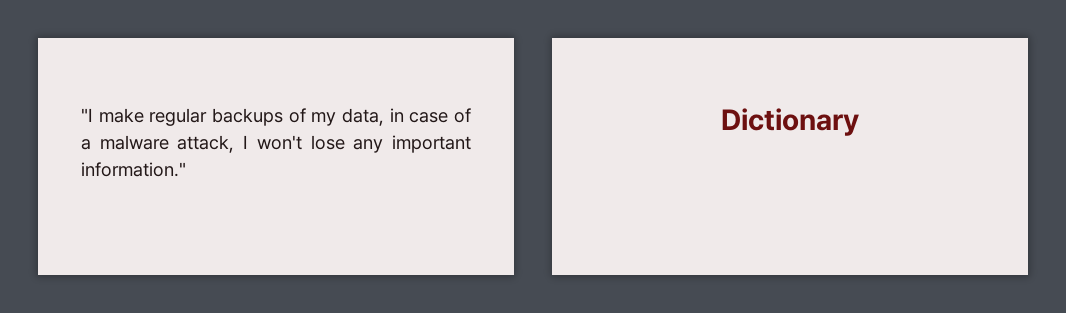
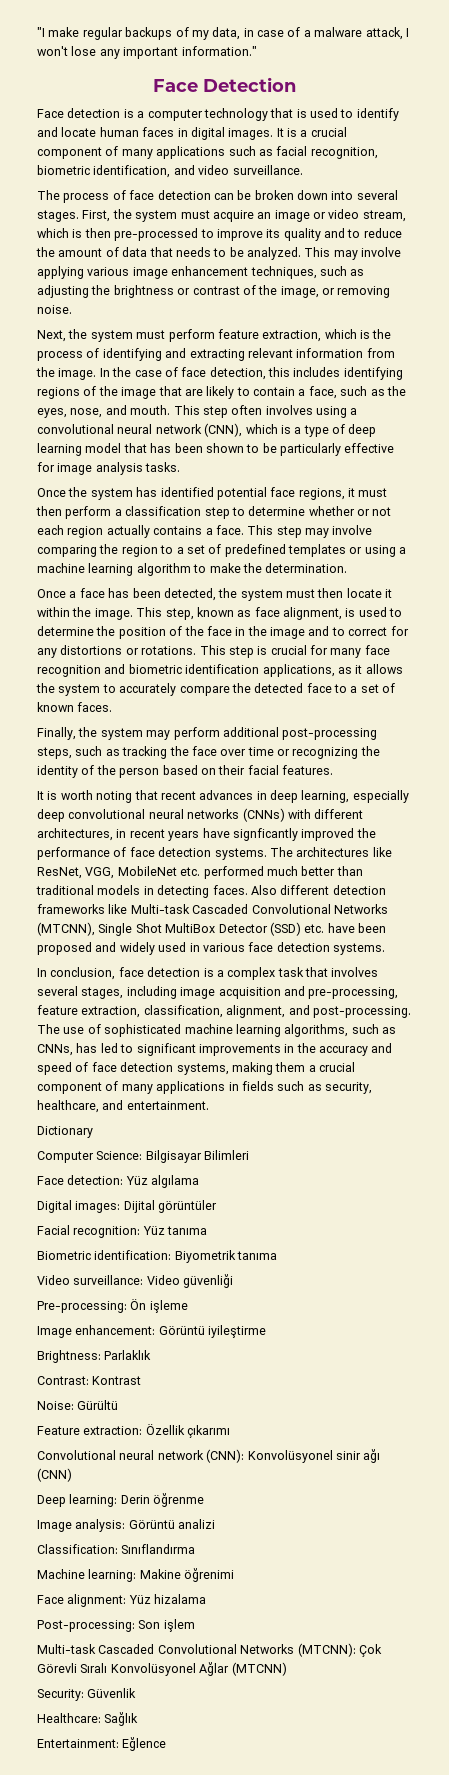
[721,108,859,136] Dictionary -> [153,77,296,92] [37,108,399,121] [37,127,347,140] [37,146,378,159] [37,165,303,178] [37,190,398,203] [37,209,406,222] [37,228,402,241] [36,247,402,260] [37,266,365,279] [37,285,391,298] [37,305,72,314] [37,329,392,342] [37,348,395,361] [36,367,403,380] [37,386,406,399] [37,405,358,418] [37,423,377,437] [37,443,395,456] [37,462,181,475] [37,487,388,500] [36,506,392,519] [37,525,373,538] [37,544,407,557] [37,563,348,576] [37,588,393,601] [37,607,403,620] [37,626,409,639] [37,645,390,658] [37,664,403,677] [36,683,396,696] [37,702,113,712] [37,727,378,740] [37,746,380,759] [37,765,333,778] [37,790,409,803] [37,808,364,822] [37,828,376,841] [37,847,392,860] [37,866,363,879] [36,885,386,898] [37,904,388,914] [37,922,386,936] [37,942,385,955] [37,967,379,980] [37,986,399,999] [37,1005,411,1018] [37,1024,396,1037] [37,1043,393,1056] [37,1062,355,1075] [37,1081,372,1094] [37,1100,209,1113] [37,1126,93,1138] [37,1150,250,1163] [37,1175,200,1188] [37,1200,218,1213] [37,1225,208,1238] [37,1250,278,1263] [37,1274,234,1288] [37,1299,188,1313] [37,1325,267,1338] [37,1350,152,1363] [37,1376,142,1385] [37,1400,119,1410] [37,1424,231,1438] [37,1449,381,1463] [37,1468,72,1482] [37,1493,205,1507] [37,1519,216,1532] [37,1544,196,1554] [37,1568,235,1582] [37,1594,207,1607] [37,1619,195,1632] [37,1643,382,1657] [37,1662,287,1676] [37,1688,137,1701] [37,1712,139,1726] [37,1737,167,1751] Face Detection // Face detection is a computer technology that is used to identify and locate human faces in digital images. It is a crucial component of many applications such as facial recognition, biometric identification, and video surveillance. // The process of face detection can be broken down into several stages. First, the system must acquire an image or video stream, which is then pre-processed to improve its quality and to reduce the amount of data that needs to be analyzed. This may involve applying various image enhancement techniques, such as adjusting the brightness or contrast of the image, or removing noise. // Next, the system must perform feature extraction, which is the process of identifying and extracting relevant information from the image. In the case of face detection, this includes identifying regions of the image that are likely to contain a face, such as the eyes, nose, and mouth. This step often involves using a convolutional neural network (CNN), which is a type of deep learning model that has been shown to be particularly effective for image analysis tasks. // Once the system has identified potential face regions, it must then perform a classification step to determine whether or not each region actually contains a face. This step may involve comparing the region to a set of predefined templates or using a machine learning algorithm to make the determination. // Once a face has been detected, the system must then locate it within the image. This step, known as face alignment, is used to determine the position of the face in the image and to correct for any distortions or rotations. This step is crucial for many face recognition and biometric identification applications, as it allows the system to accurately compare the detected face to a set of known faces. // Finally, the system may perform additional post-processing steps, such as tracking the face over time or recognizing the identity of the person based on their facial features. // It is worth noting that recent advances in deep learning, especially deep convolutional neural networks (CNNs) with different architectures, in recent years have signficantly improved the performance of face detection systems. The architectures like ResNet, VGG, MobileNet etc. performed much better than traditional models in detecting faces. Also different detection frameworks like Multi-task Cascaded Convolutional Networks (MTCNN), Single Shot MultiBox Detector (SSD) etc. have been proposed and widely used in various face detection systems. // In conclusion, face detection is a complex task that involves several stages, including image acquisition and pre-processing, feature extraction, classification, alignment, and post-processing. The use of sophisticated machine learning algorithms, such as CNNs, has led to significant improvements in the accuracy and speed of face detection systems, making them a crucial component of many applications in fields such as security, healthcare, and entertainment. // Dictionary // Computer Science: Bilgisayar Bilimleri // Face detection: Yüz algılama // Digital images: Dijital görüntüler // Facial recognition: Yüz tanıma // Biometric identification: Biyometrik tanıma // Video surveillance: Video güvenliği // Pre-processing: Ön işleme // Image enhancement: Görüntü iyileştirme // Brightness: Parlaklık // Contrast: Kontrast // Noise: Gürültü // Feature extraction: Özellik çıkarımı // Convolutional neural network (CNN): Konvolüsyonel sinir ağı (CNN) // Deep learning: Derin öğrenme // Image analysis: Görüntü analizi // Classification: Sınıflandırma // Machine learning: Makine öğrenimi // Face alignment: Yüz hizalama // Post-processing: Son işlem // Multi-task Cascaded Convolutional Networks (MTCNN): Çok Görevli Sıralı Konvolüsyonel Ağlar (MTCNN) // Security: Güvenlik // Healthcare: Sağlık // Entertainment: Eğlence

